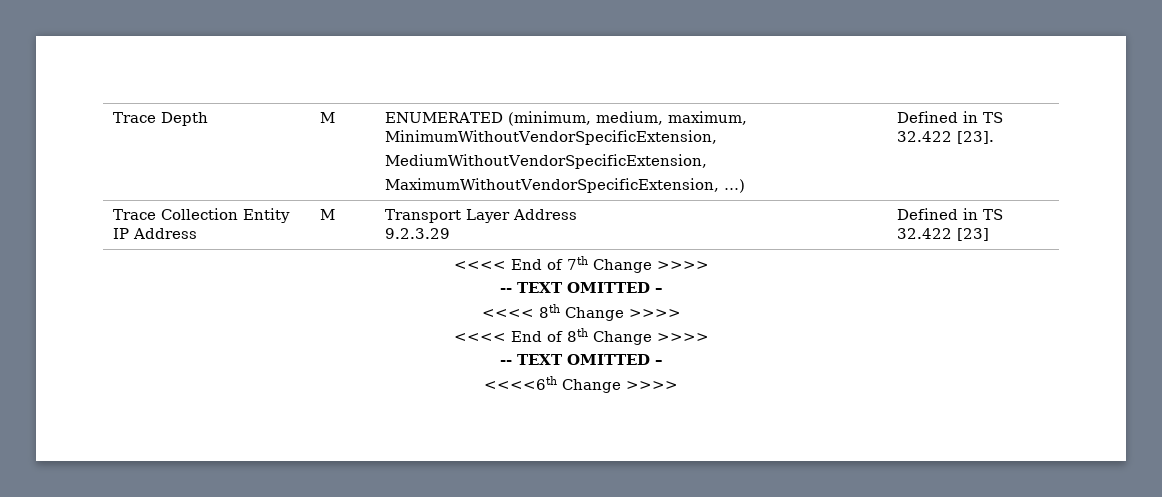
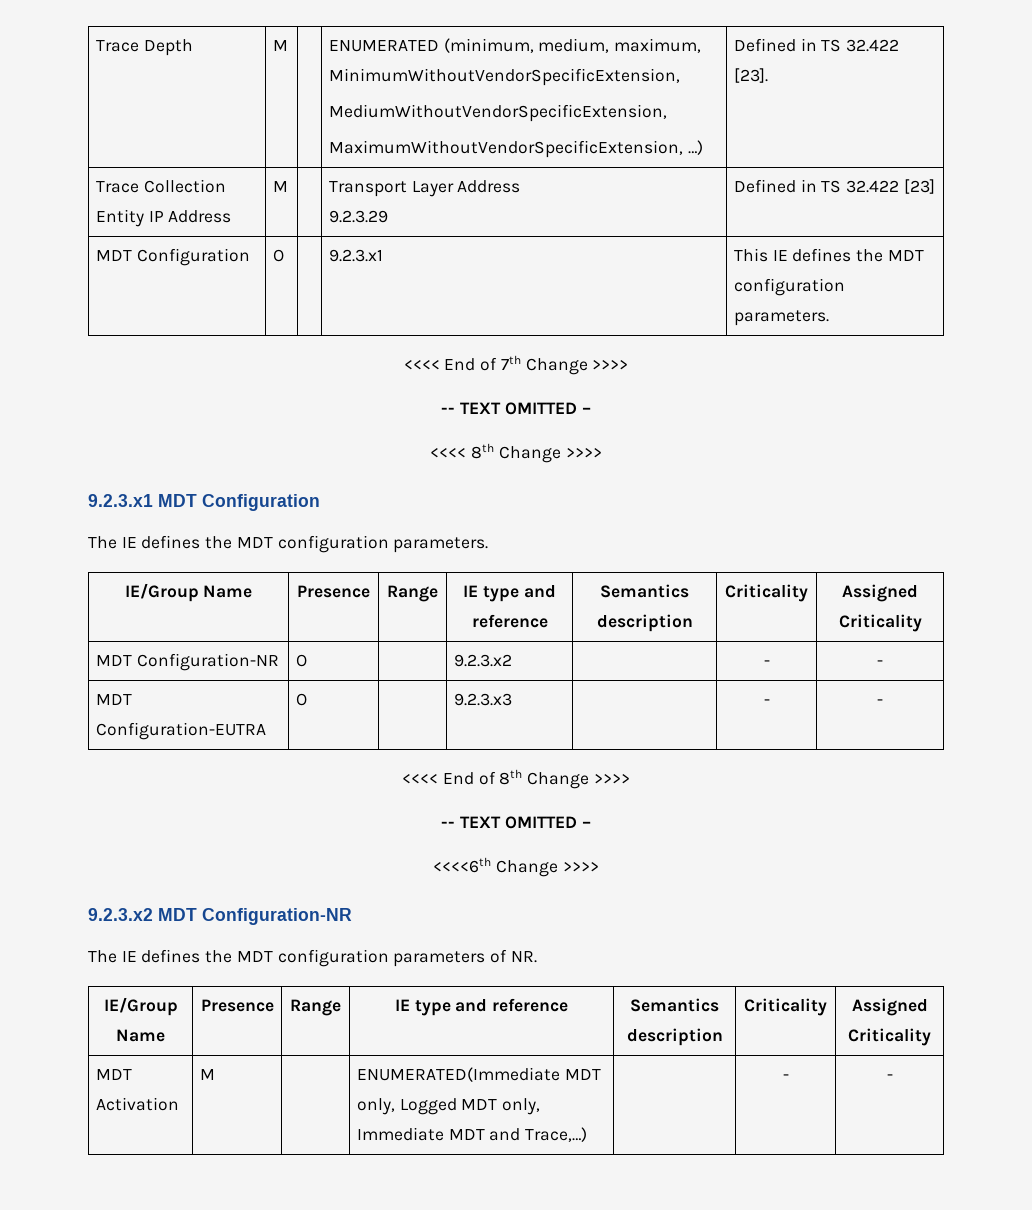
(990, 234) none -> [95,248,250,266] [272,249,284,262] [328,249,383,262] [733,248,924,262] [733,278,845,296] [733,310,829,326] // MDT Configuration | O | | 9.2.3.x1 | This IE defines the MDT configuration parameters.
(681, 313) none -> [88,494,320,511] [88,535,489,553] [124,583,253,602] [297,585,370,598] [387,585,438,602] [463,585,556,602] [471,614,548,628] [600,584,689,598] [596,614,693,632] [725,584,808,602] [842,584,918,602] [838,614,922,632] [95,653,279,671] [295,654,307,667] [453,654,512,667] [763,660,770,666] [877,660,883,666] [95,694,132,705] [95,722,266,740] [295,693,307,706] [453,693,512,706] [763,699,770,705] [877,699,883,705] // 9.2.3.x1 MDT Configuration // The IE defines the MDT configuration parameters. // IE/Group Name | Presence | Range | IE type and reference | Semantics description | Criticality | Assigned Criticality // MDT Configuration-NR | O | | 9.2.3.x2 | | - | - // MDT Configuration-EUTRA | O | | 9.2.3.x3 | | - | -
(678, 385) none -> [88,908,352,925] [88,949,537,967] [103,997,178,1016] [116,1029,165,1042] [200,999,274,1012] [290,999,341,1016] [394,998,569,1016] [630,998,719,1012] [626,1028,723,1046] [744,998,827,1016] [851,998,928,1016] [848,1028,931,1046] [95,1069,132,1080] [95,1097,179,1111] [199,1069,215,1080] [356,1067,601,1082] [356,1098,541,1115] [356,1127,588,1142] [782,1074,789,1080] [886,1074,893,1080] // 9.2.3.x2 MDT Configuration-NR // The IE defines the MDT configuration parameters of NR. // IE/Group Name | Presence | Range | IE type and reference | Semantics description | Criticality | Assigned Criticality // MDT Activation | M | | ENUMERATED(Immediate MDT only, Logged MDT only, Immediate MDT and Trace,…) | | - | -

